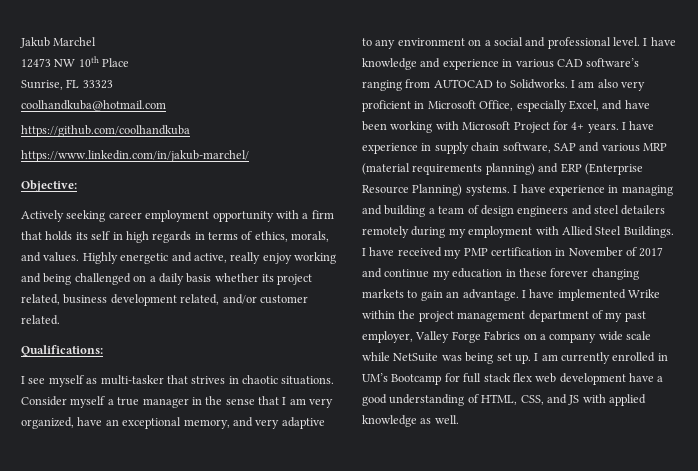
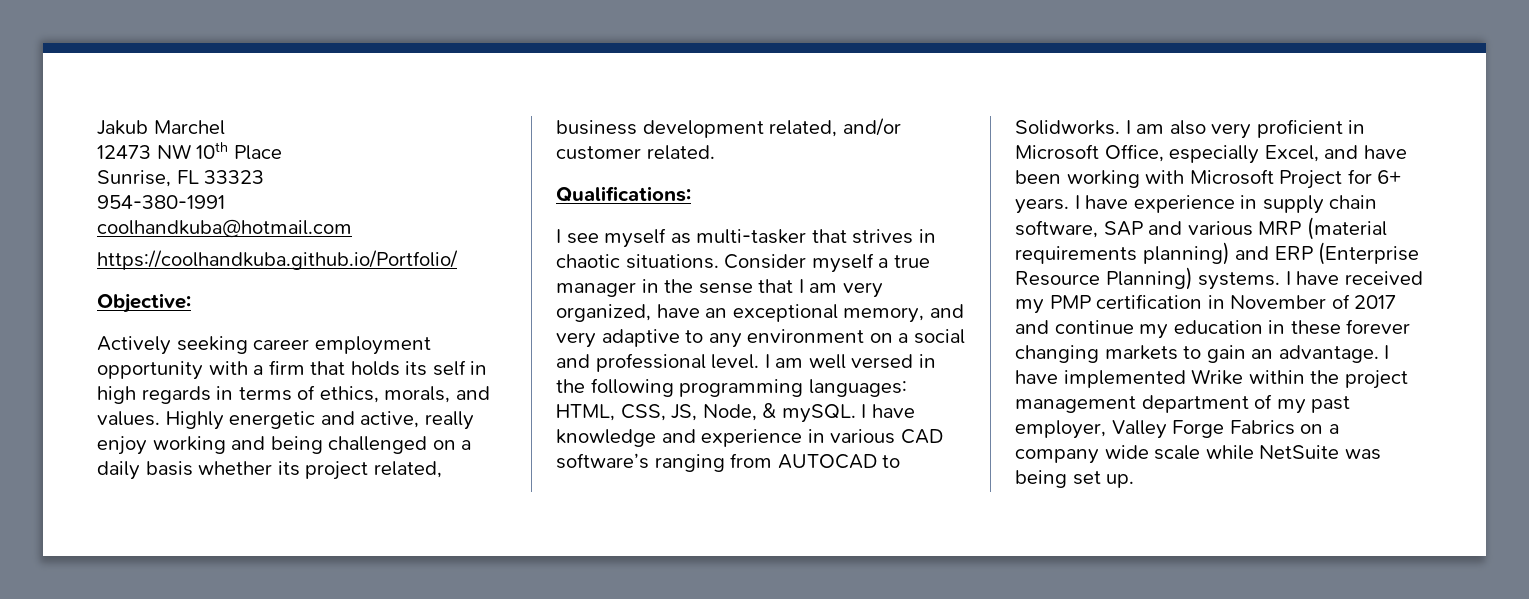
(113, 84) none -> [97,195,225,209] // 954-380-1991
[21,125,190,137] [21,150,249,162] https://github.com/coolhandkuba // https://www.linkedin.com/in/jakub-marchel/ -> [97,250,458,270] https://coolhandkuba.github.io/Portfolio/
(648, 42) none -> [775,354,936,369] [556,378,907,397] [556,403,867,423] am well versed in the following programming languages: HTML, CSS, JS, Node, & mySQL. I
[571,122,585,130] 4+ -> [1377,170,1402,184] 6+
[548,185,673,196] [362,205,666,217] [362,226,674,238] [362,247,395,256] experience in managing and building a team of design engineers and steel detailers remotely during my employment with Allied Steel Buildings. I have -> (1340, 278) none
[534,352,668,364] [362,373,664,385] [362,394,646,406] [362,415,459,427] I am currently enrolled in UM’s Bootcamp for full stack flex web development have a good understanding of HTML, CSS, and JS with applied knowledge as well. -> (1135, 481) none

